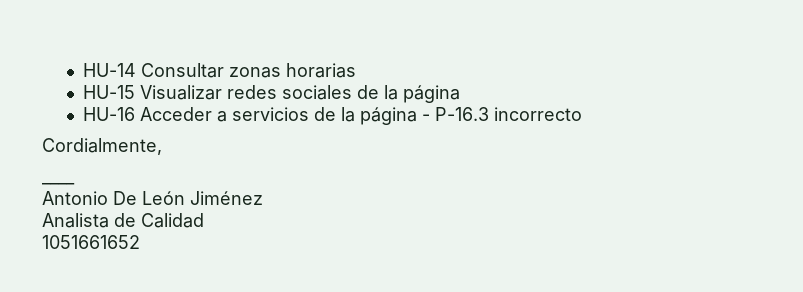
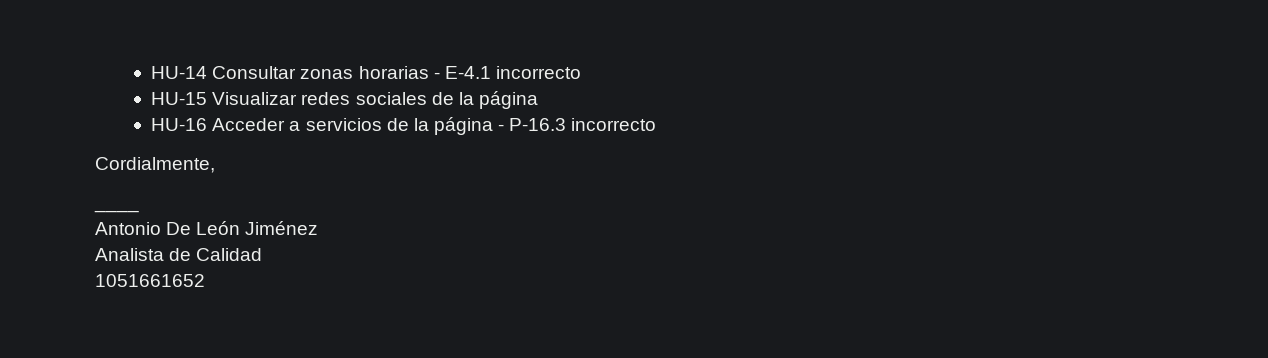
(357, 70) none -> [433,66,581,79] - E-4.1 incorrecto

